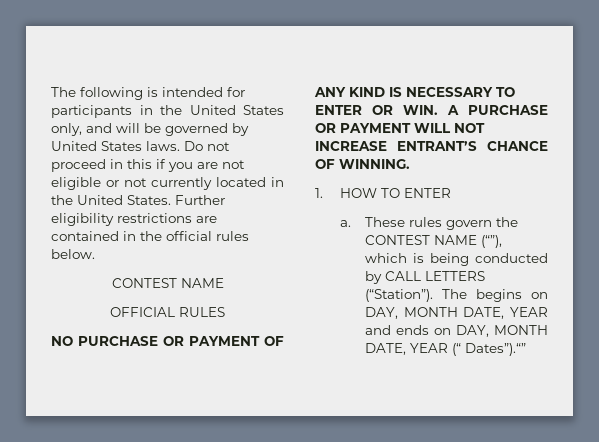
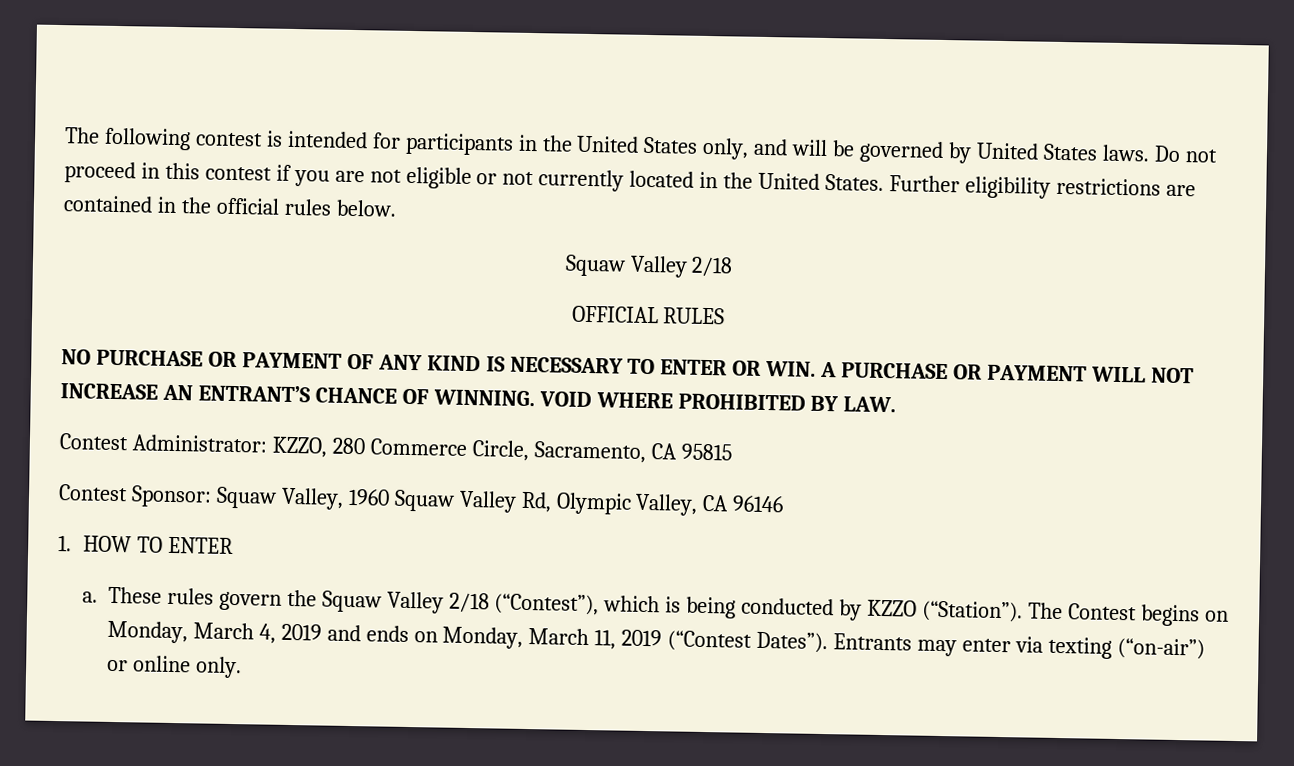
(143, 93) none -> [194,132,263,147] contest
(152, 164) none -> [204,166,272,181] contest
[111,278,224,288] CONTEST NAME -> [564,254,734,278] Squaw Valley 2/18
(387, 146) none -> [161,384,193,401] AN
(410, 164) none -> [538,391,897,413] [59,433,732,463] [58,484,785,516] VOID WHERE PROHIBITED BY LAW. // Contest Administrator: KZZO, 280 Commerce Circle, Sacramento, CA 95815 // Contest Sponsor: Squaw Valley, 1960 Squaw Valley Rd, Olympic Valley, CA 96146
[365,235,503,248] CONTEST NAME (“”), -> [321,590,600,616] Squaw Valley 2/18 (“Contest”),
[385,271,486,281] CALL LETTERS -> [867,599,918,617] KZZO
(468, 294) none -> [1067,603,1137,621] Contest
[365,307,548,319] [365,325,548,337] [365,343,527,356] DAY, MONTH DATE, YEAR and ends on DAY, MONTH DATE, YEAR (“ Dates”).“” -> [106,620,1205,660] [106,655,242,679] Monday, March 4, 2019 and ends on Monday, March 11, 2019 (“Contest Dates”). Entrants may enter via texting (“on-air”) or online only.

